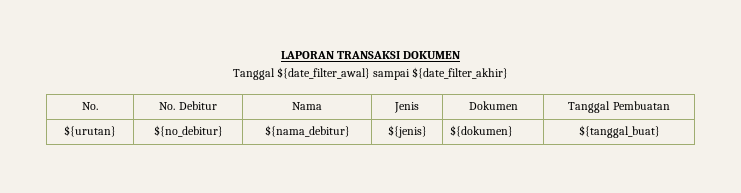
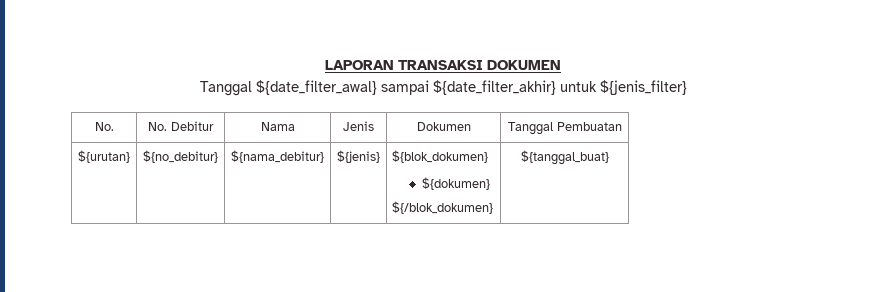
(509, 73) none -> [559,80,687,95] untuk ${jenis_filter}
(427, 131) none -> [392,150,489,163] ${blok_dokumen} //
(514, 131) none -> [392,201,494,214] // ${/blok_dokumen}

